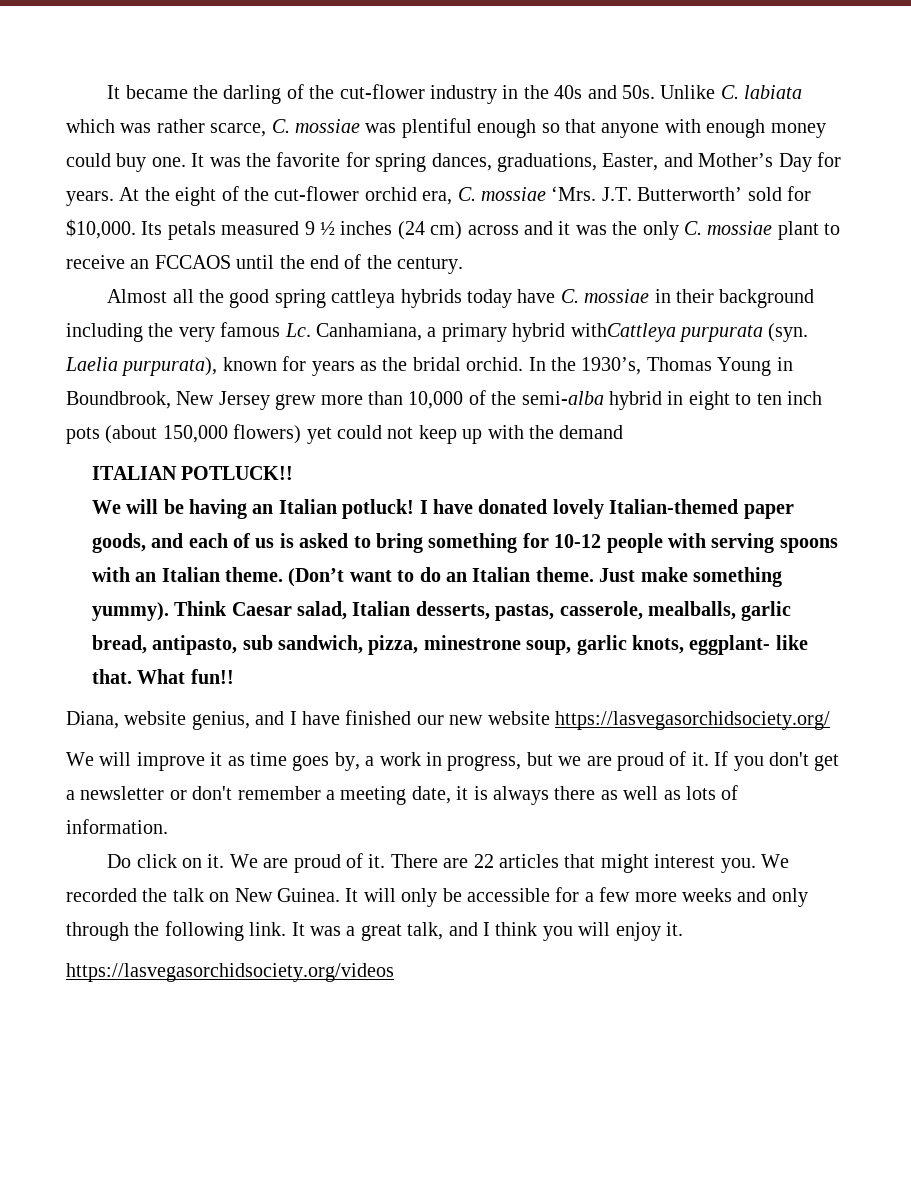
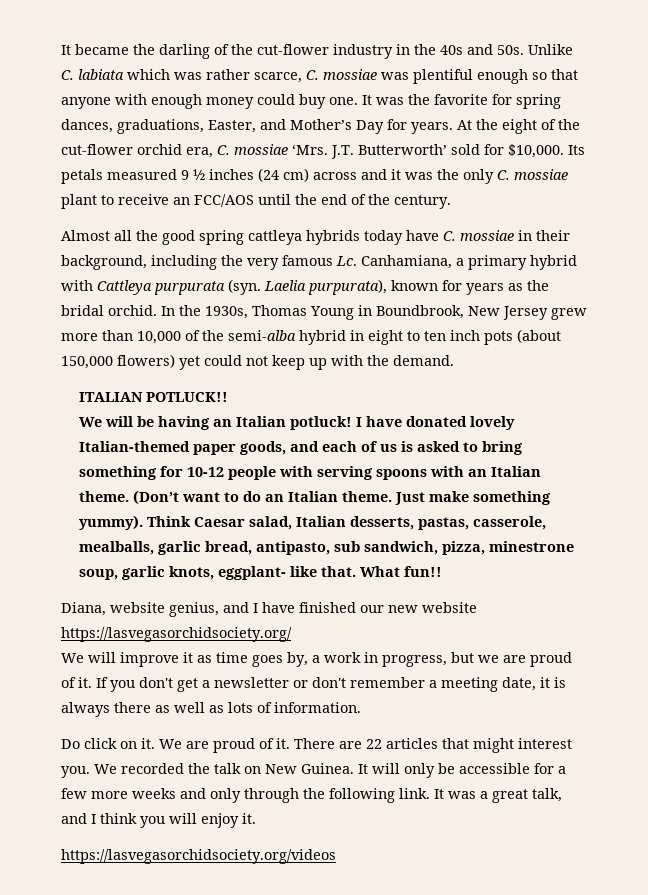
[154,255,231,269] FCCAOS -> [194,194,254,207] FCC/AOS
[719,289,815,308] background -> [61,255,147,270] background,
[570,323,676,342] withCattleya -> [61,280,152,295] with Cattleya
[581,357,642,375] 1930’s, -> [205,306,248,319] 1930s,
[559,425,624,439] demand -> [393,355,454,366] demand.

